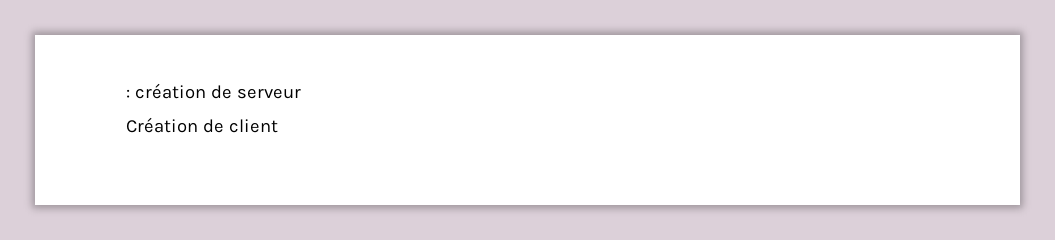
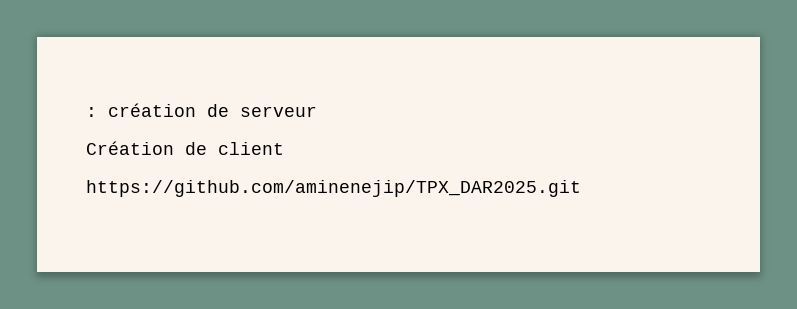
(278, 126) none -> [86,180,581,197] // https://github.com/aminenejip/TPX_DAR2025.git

